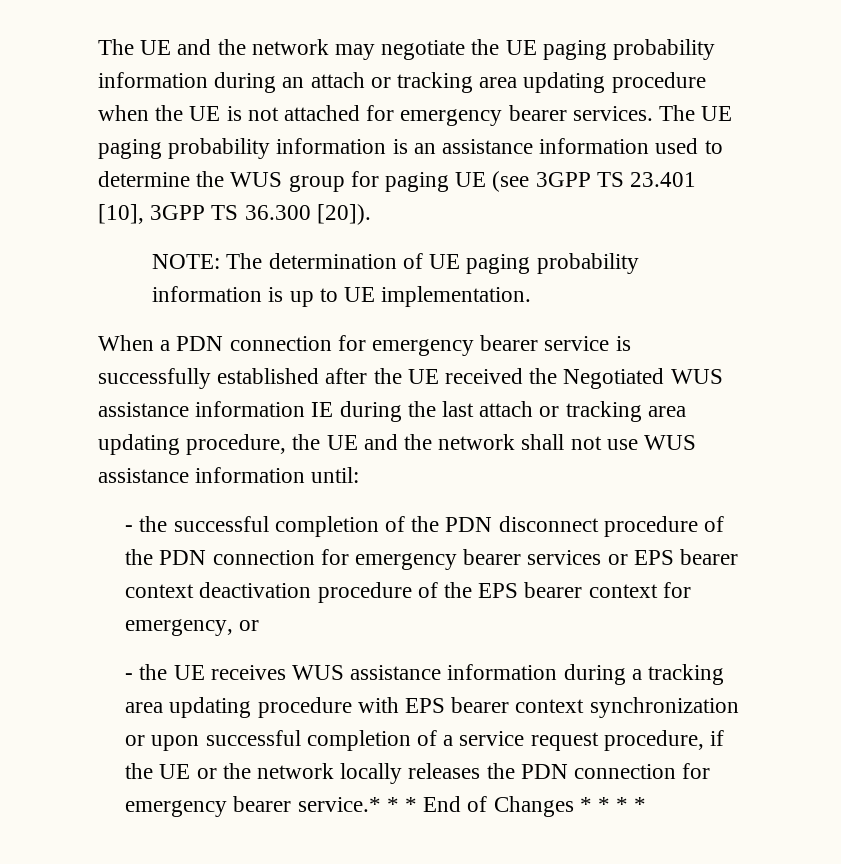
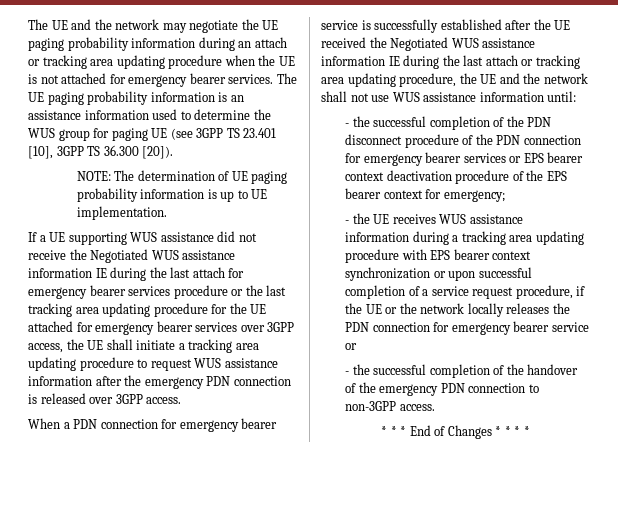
(532, 296) none -> [28,231,257,245] [28,249,236,263] [28,267,245,281] [28,285,287,299] [28,303,267,317] [28,321,295,335] [28,339,259,353] [28,357,278,371] [28,375,291,389] [28,393,182,404] // If a UE supporting WUS assistance did not receive the Negotiated WUS assistance information IE during the last attach for emergency bearer services procedure or the last tracking area updating procedure for the UE attached for emergency bearer services over 3GPP access, the UE shall initiate a tracking area updating procedure to request WUS assistance information after the emergency PDN connection is released over 3GPP access.
[125,619,260,636] emergency, or -> [443,190,505,202] emergency;
[297,797,381,812] service.* -> [551,322,589,332] [345,343,358,350] [345,364,579,378] [345,382,539,396] [345,401,435,411] [381,426,388,436] service or // - the successful completion of the handover of the emergency PDN connection to non-3GPP access. // *

